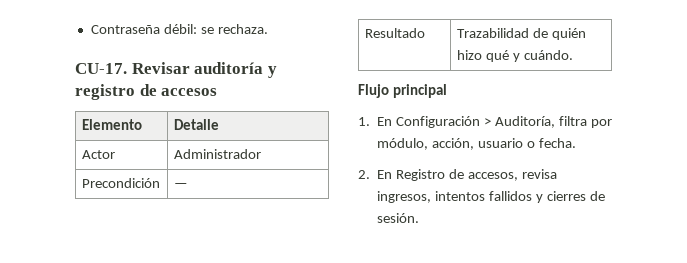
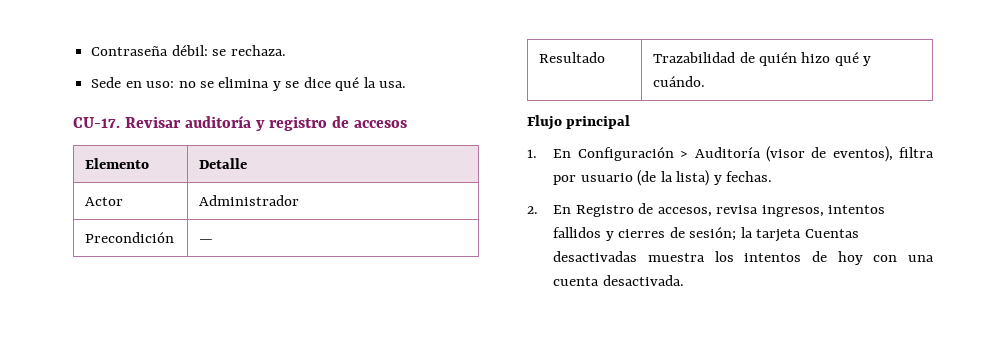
(268, 29) none -> [91,77,407,91] // Sede en uso: no se elimina y se dice qué la usa.
[494,116,612,128] [377,138,576,150] Auditoría, filtra por módulo, acción, usuario o fecha. -> [694,146,934,162] [553,170,773,186] Auditoría (visor de eventos), filtra por usuario (de la lista) y fechas.
[377,213,420,223] sesión. -> [689,227,859,242] [553,251,934,265] [553,275,684,286] sesión; la tarjeta Cuentas desactivadas muestra los intentos de hoy con una cuenta desactivada.

